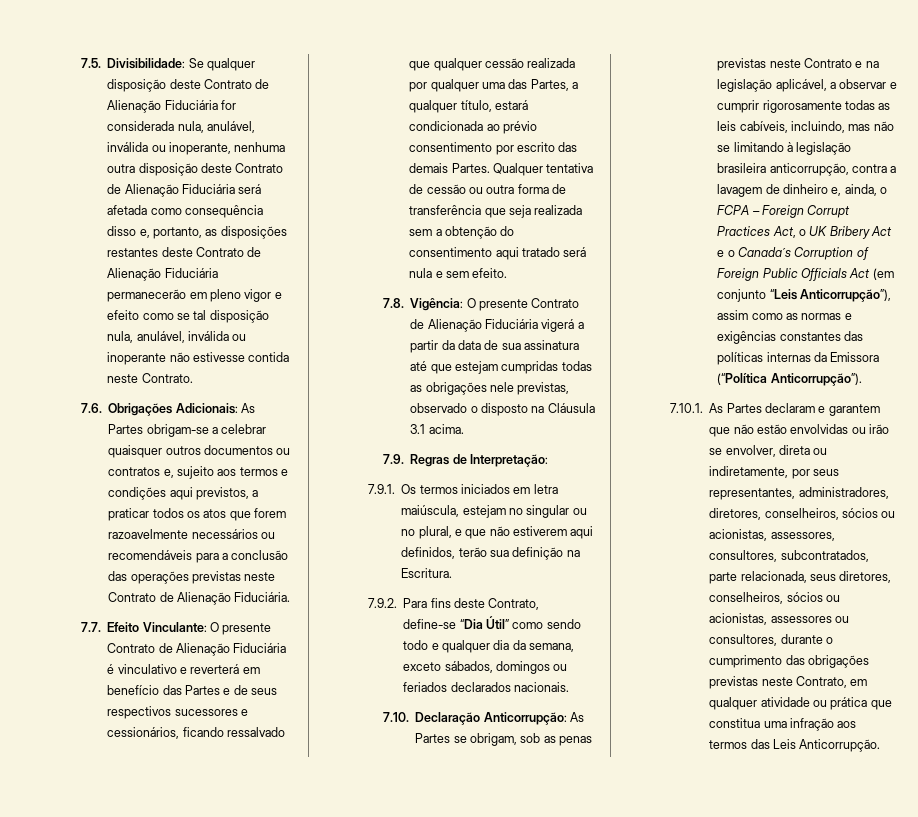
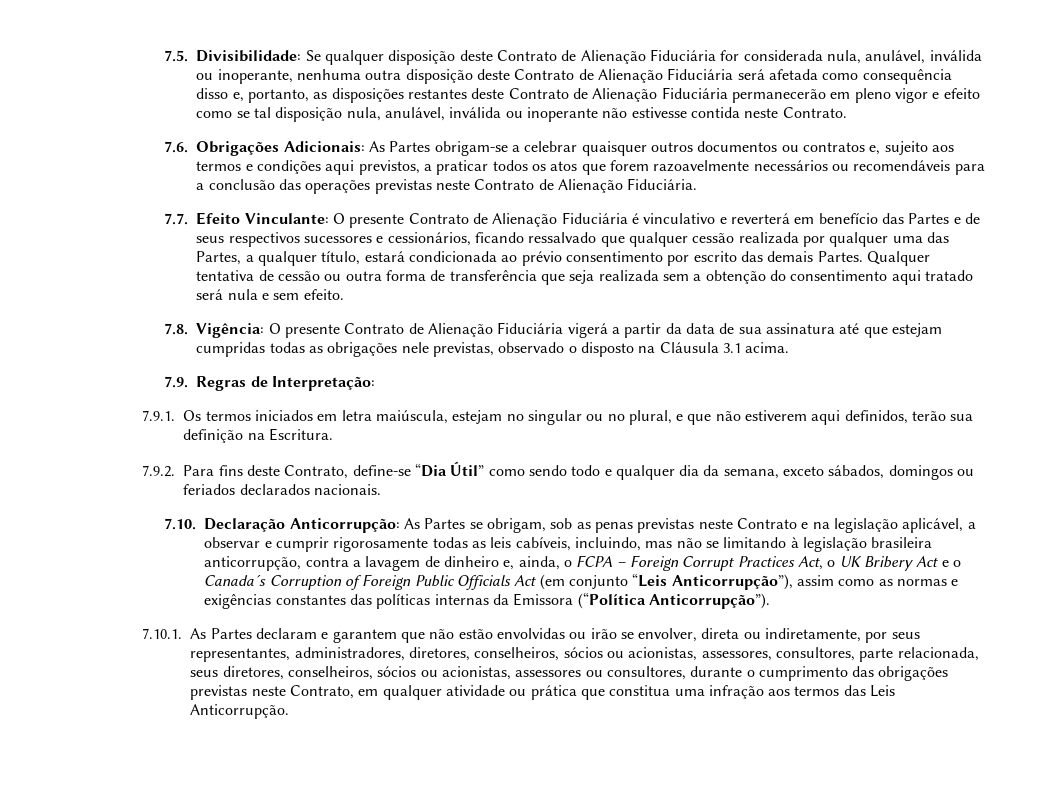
[780,550,869,562] subcontratados, -> (855, 654) none

